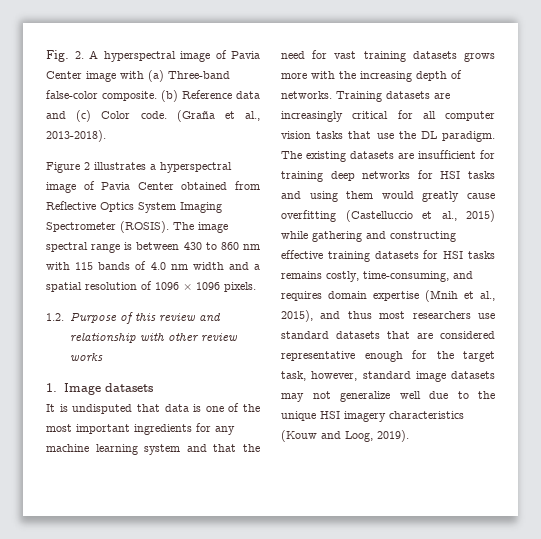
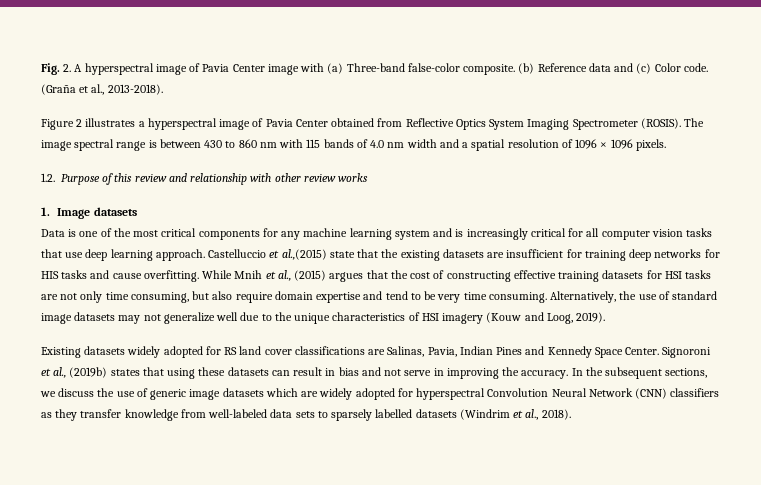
[46,404,189,414] It is undisputed that data -> [41,229,65,237] Data
[76,424,192,435] important ingredients -> [161,228,260,240] critical components
[213,444,260,452] [281,50,495,62] [281,70,462,82] [281,91,450,102] that the need for vast training datasets grows more with the increasing depth of networks. Training datasets are -> [455,229,464,237] is
[398,131,495,142] [281,151,302,159] the DL paradigm. The -> [85,249,399,261] deep learning approach. Castelluccio et al.,(2015) state that the
[440,171,461,179] HSI -> [41,271,59,279] HIS
[309,191,495,202] [281,210,495,222] [281,231,386,242] using them would greatly cause overfitting (Castelluccio et al., 2015) while gathering and -> [112,270,445,282] cause overfitting. While Mnih et al., (2015) argues that the cost of
[281,271,473,282] [281,290,495,302] [281,310,495,322] [281,331,495,339] [281,350,495,362] [281,371,358,381] remains costly, time-consuming, and requires domain expertise (Mnih et al., 2015), and thus most researchers use standard datasets that are considered representative enough for the target task, however, -> [41,291,670,303] are not only time consuming, but also require domain expertise and tend to be very time consuming. Alternatively, the use of
(316, 416) none -> [332,312,420,321] characteristics of
[389,411,464,419] characteristics -> (484, 318) none
(409, 436) none -> [41,346,712,358] [41,367,708,379] [40,388,720,400] [41,409,571,421] // Existing datasets widely adopted for RS land cover classifications are Salinas, Pavia, Indian Pines and Kennedy Space Center. Signoroni et al., (2019b) states that using these datasets can result in bias and not serve in improving the accuracy. In the subsequent sections, we discuss the use of generic image datasets which are widely adopted for hyperspectral Convolution Neural Network (CNN) classifiers as they transfer knowledge from well-labeled data sets to sparsely labelled datasets (Windrim et al., 2018).

